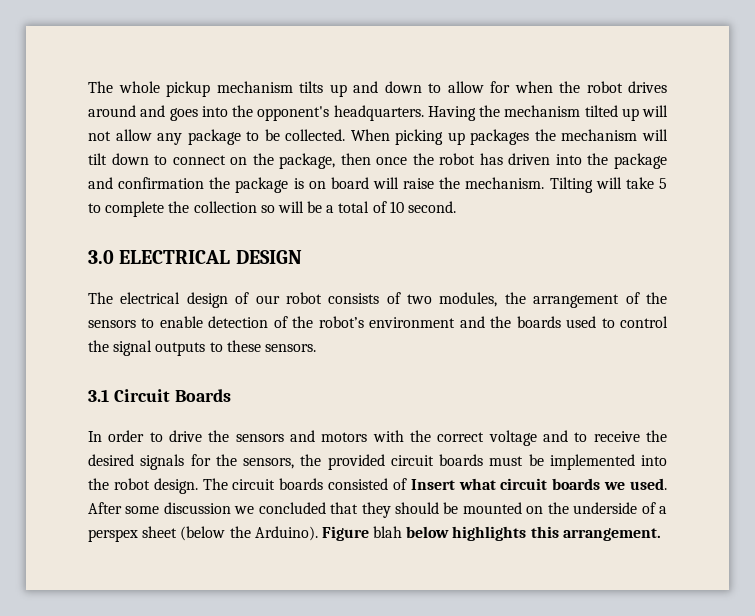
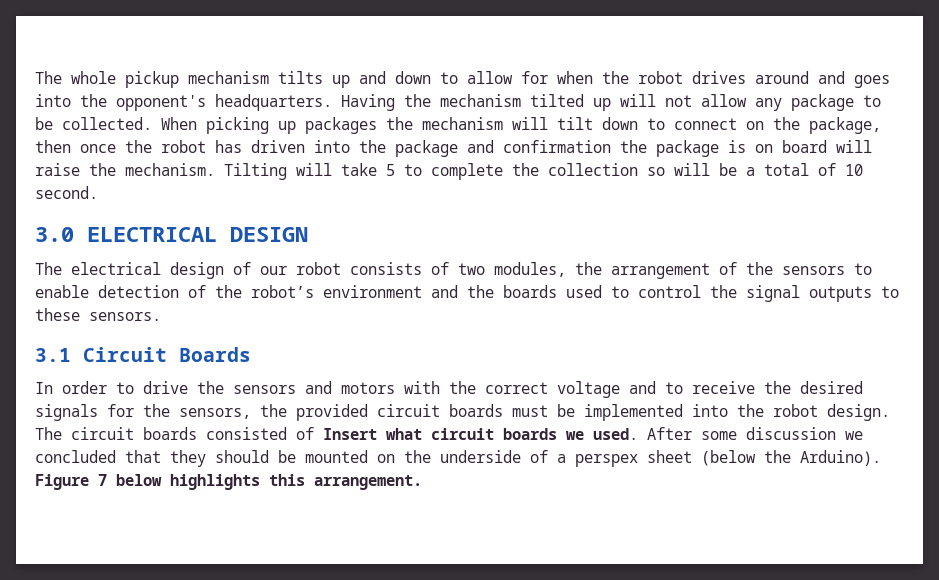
[373,526,403,538] blah -> [98,474,107,486] 7

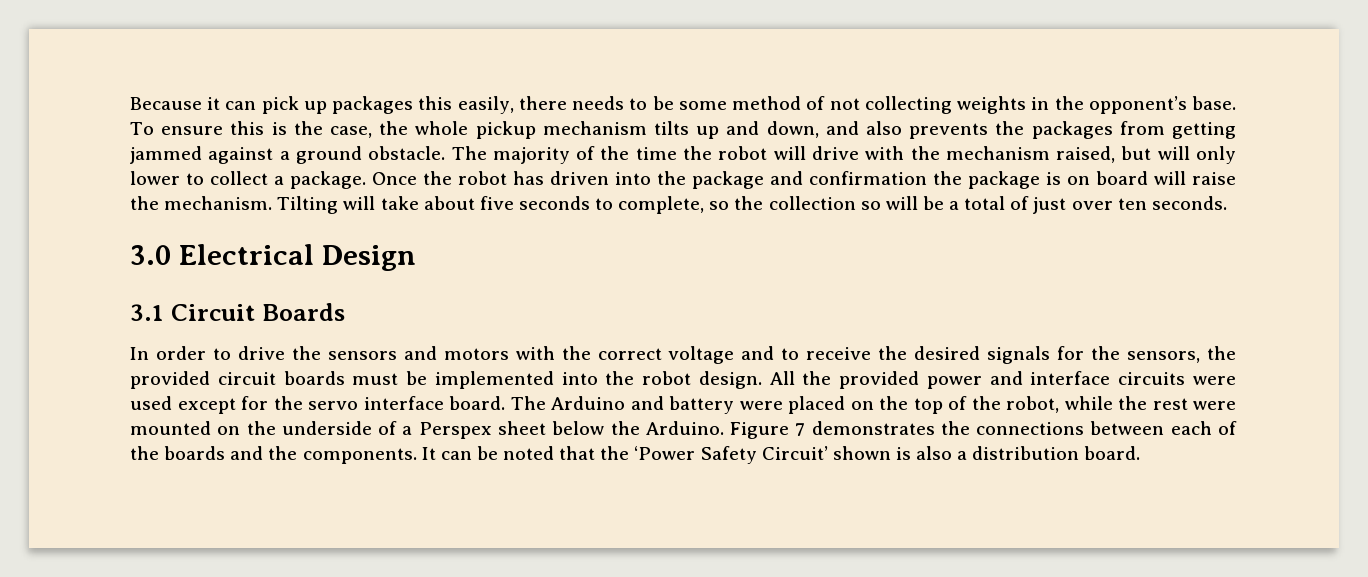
[35,71,62,84] The -> [130,96,1236,114] [130,121,409,138] Because it can pick up packages this easily, there needs to be some method of not collecting weights in the opponent’s base. To ensure this is the case, the
[395,71,890,88] [35,94,881,111] [35,117,881,134] [35,140,116,153] down to allow for when the robot drives around and goes into the opponent's headquarters. Having the mechanism tilted up will not allow any package to be collected. When picking up packages the mechanism will tilt down to connect on the package, then once -> [766,121,1236,139] [130,146,1236,164] [130,171,417,189] down, and also prevents the packages from getting jammed against a ground obstacle. The majority of the time the robot will drive with the mechanism raised, but will only lower to collect a package. Once
[386,163,503,180] 5 to complete -> [423,196,730,214] about five seconds to complete, so
[845,164,863,176] [35,186,98,199] [35,227,308,242] [35,262,872,279] [35,285,899,302] [35,308,161,321] 10 second. // 3.0 ELECTRICAL DESIGN // The electrical design of our robot consists of two modules, the arrangement of the sensors to enable detection of the robot’s environment and the boards used to control the signal outputs to these sensors. -> [1033,196,1227,214] [130,244,416,271] just over ten seconds. // 3.0 Electrical Design
[35,427,863,440] [35,450,296,467] The circuit boards consisted of Insert what circuit boards we used. After some discussion we concluded that they should be -> [769,371,1236,389] [130,396,1236,414] All the provided power and interface circuits were used except for the servo interface board. The Arduino and battery were placed on the top of the robot, while the rest were
[575,450,881,467] [35,474,422,490] perspex sheet (below the Arduino). Figure 7 below highlights this arrangement. -> [418,421,1238,439] [130,446,1141,464] Perspex sheet below the Arduino. Figure 7 demonstrates the connections between each of the boards and the components. It can be noted that the ‘Power Safety Circuit’ shown is also a distribution board.

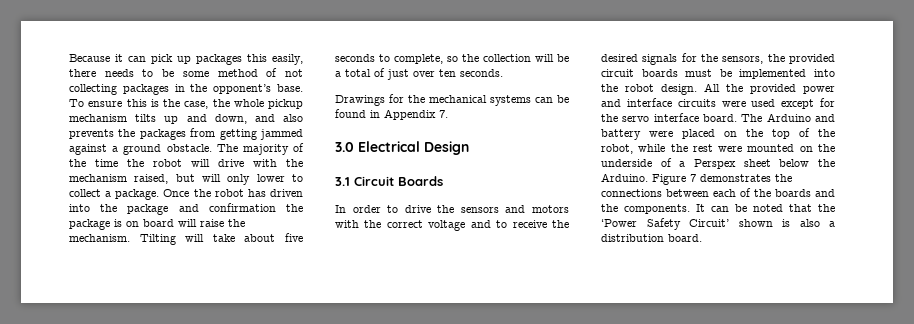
[957,96,1027,114] weights -> [122,84,169,95] packages
[860,201,881,210] so -> (531, 58) none
(1227, 203) none -> [335,94,569,106] [335,109,448,120] // Drawings for the mechanical systems can be found in Appendix 7.

